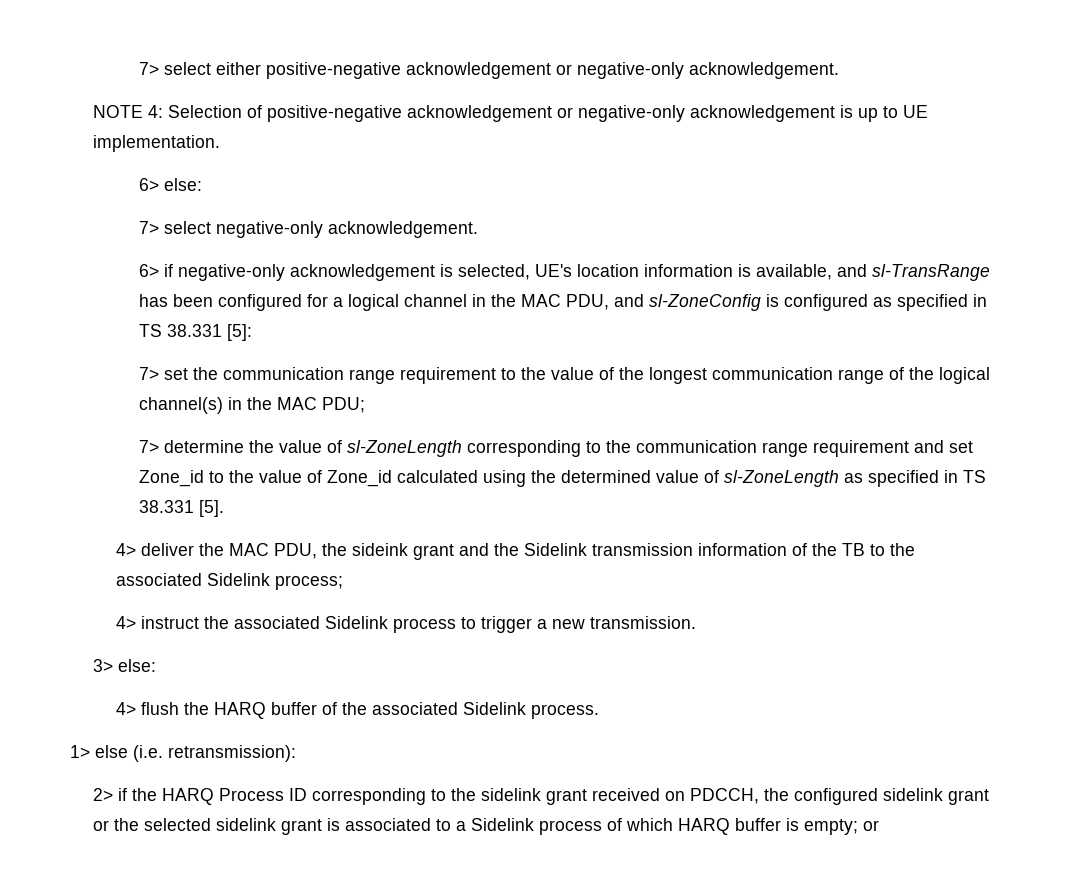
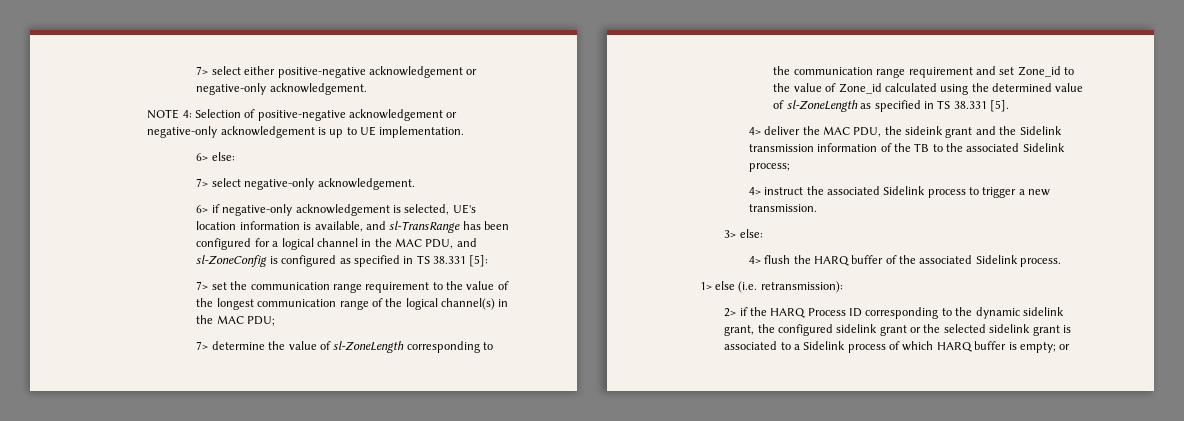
[481,788,760,805] sidelink grant received on PDCCH, -> [975,307,1064,319] [724,325,755,336] dynamic sidelink grant,

